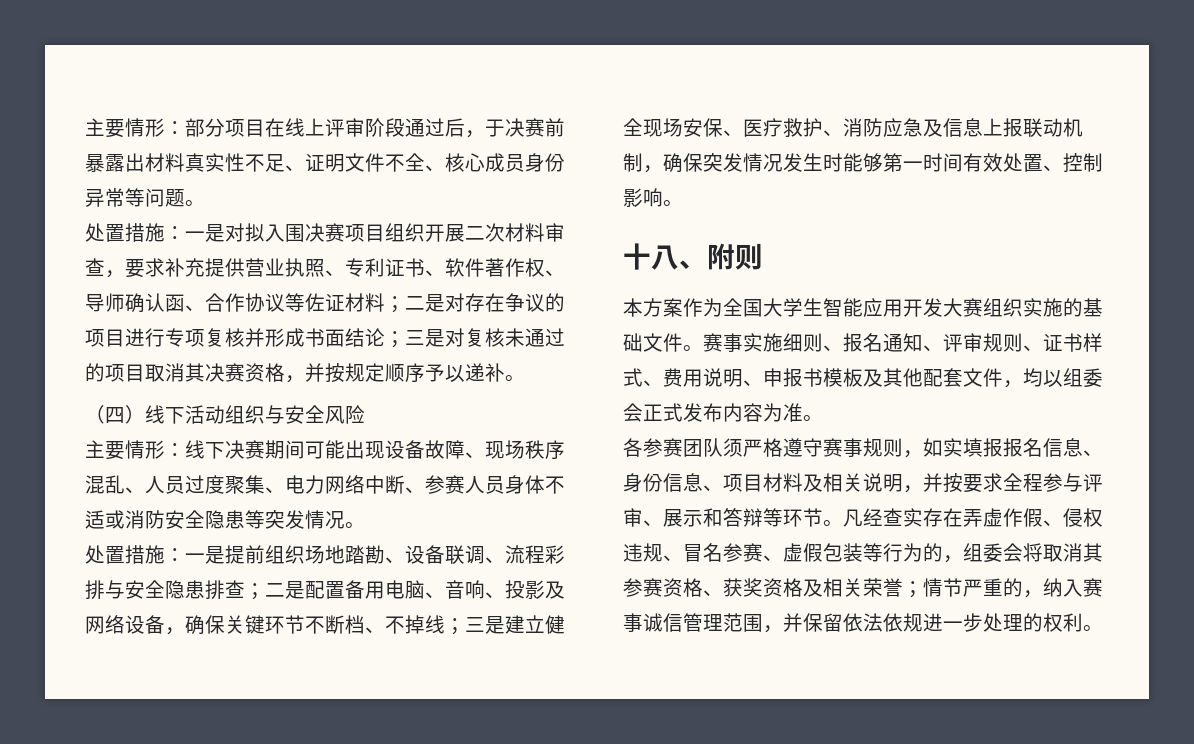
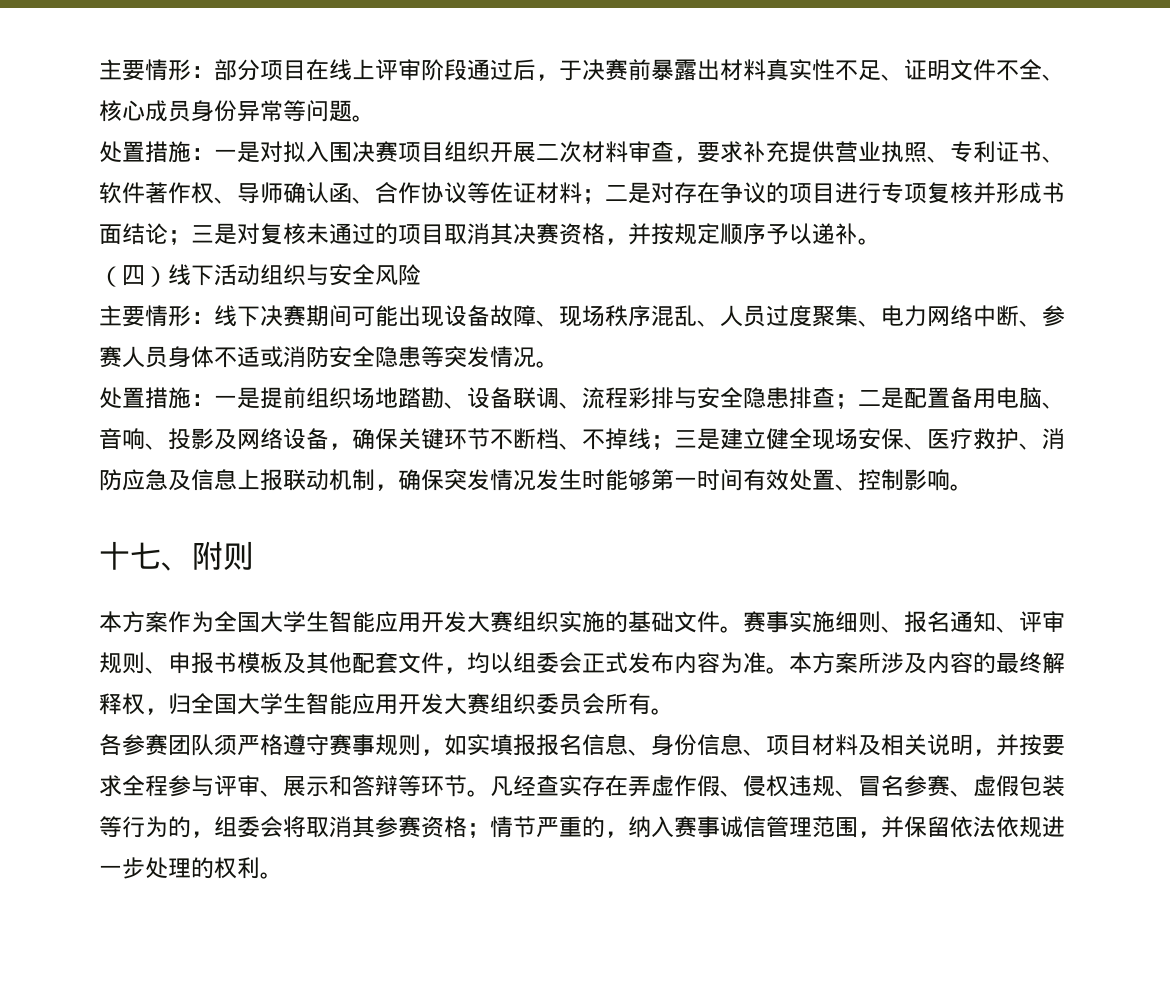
[651,245,679,270] 八 -> [130,542,161,569] 七
[1043,333,1103,352] [623,368,763,387] 证书样式、费用说明、 -> (168, 670) none
(823, 418) none -> [789,652,1065,674] [99,693,674,715] 本方案所涉及内容的最终解释权，归全国大学生智能应用开发大赛组织委员会所有。
[703,578,903,597] 、获奖资格及相关荣誉 -> (467, 827) none

